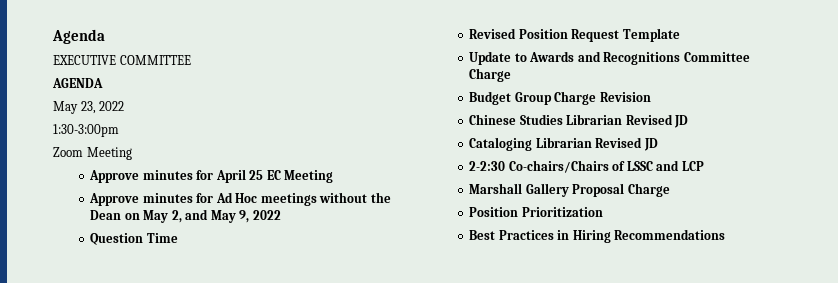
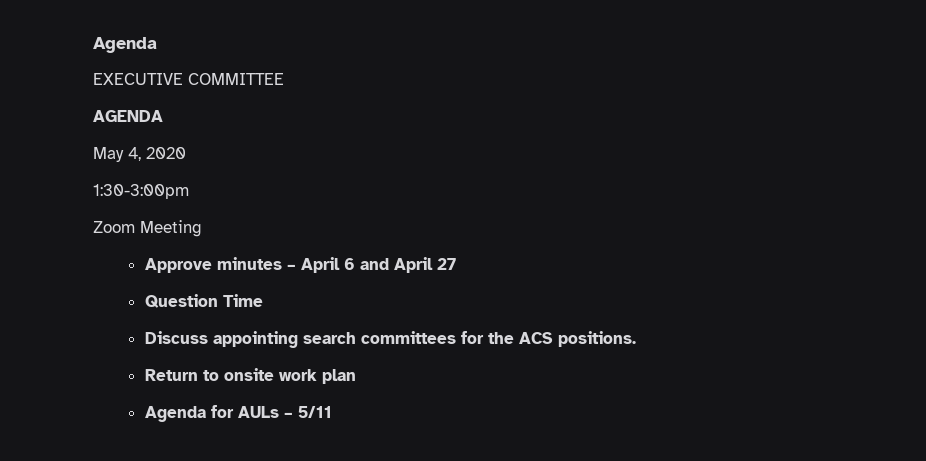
[80,101,125,114] 23, 2022 -> [128,147,186,161] 4, 2020
[196,169,334,183] [89,192,391,206] [90,209,281,223] [90,233,178,245] [469,28,680,42] [469,51,750,65] [469,68,512,82] [469,91,651,105] [469,114,689,128] [469,137,658,151] [469,160,704,173] [469,183,670,197] [469,207,603,217] [469,229,726,243] for April 25 EC Meeting // Approve minutes for Ad Hoc meetings without the Dean on May 2, and May 9, 2022 // Question Time // Revised Position Request Template // Update to Awards and Recognitions Committee Charge // Budget Group Charge Revision // Chinese Studies Librarian Revised JD // Cataloging Librarian Revised JD // 2-2:30 Co-chairs/Chairs of LSSC and LCP // Marshall Gallery Proposal Charge // Position Prioritization // Best Practices in Hiring Recommendations -> [286,257,456,273] [144,294,263,308] [144,331,636,348] [144,368,356,384] [144,405,332,422] – April 6 and April 27 // Question Time // Discuss appointing search committees for the ACS positions. // Return to onsite work plan // Agenda for AULs – 5/11

